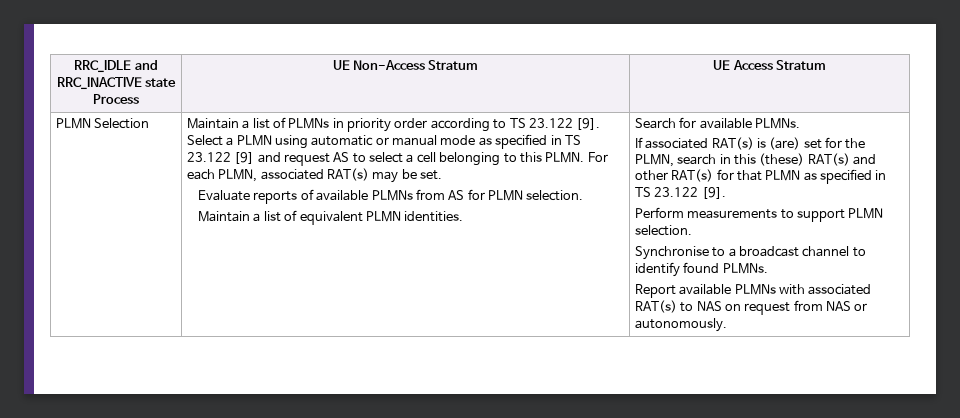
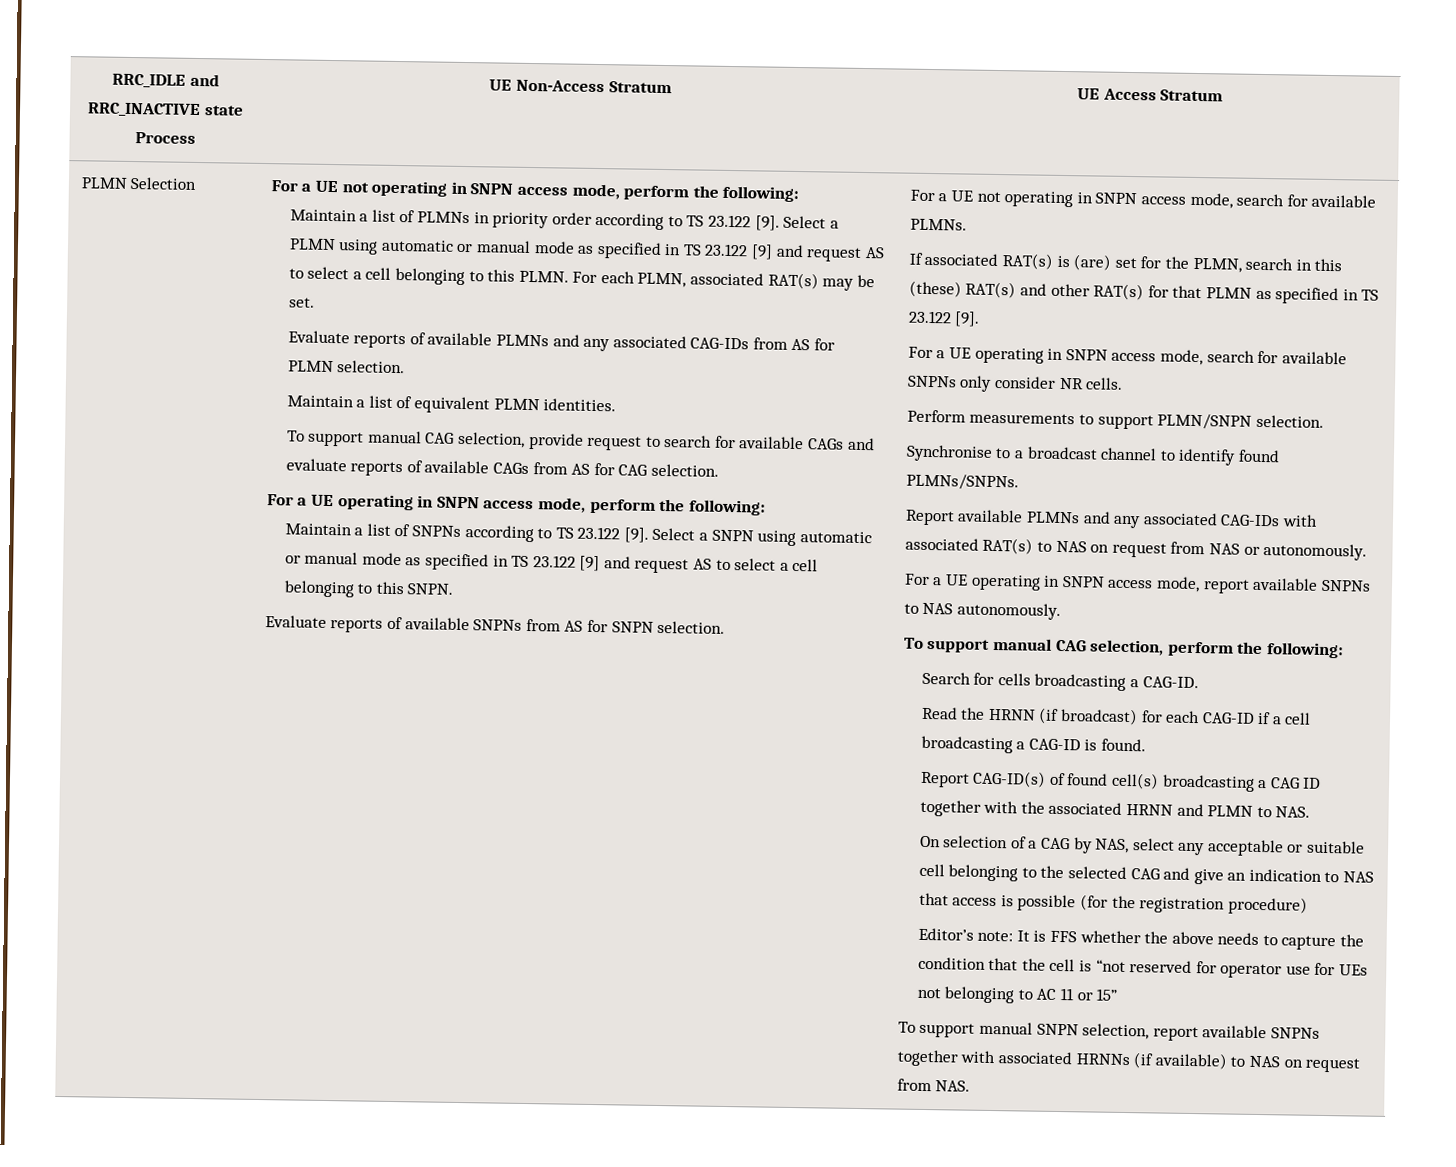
(150, 123) none -> [270,180,800,203] For a UE not operating in SNPN access mode, perform the following: //
(413, 195) none -> [552,334,750,352] and any associated CAG-IDs
[634,118,676,129] | Search -> [286,430,875,451] [285,458,719,477] [266,494,766,516] [284,523,872,547] [284,551,819,574] [283,580,454,598] [264,615,726,634] [909,189,1285,209] // To support manual CAG selection, provide request to search for available CAGs and evaluate reports of available CAGs from AS for CAG selection. // For a UE operating in SNPN access mode, perform the following: // Maintain a list of SNPNs according to TS 23.122 [9]. Select a SNPN using automatic or manual mode as specified in TS 23.122 [9] and request AS to select a cell belonging to this SNPN. // Evaluate reports of available SNPNs from AS for SNPN selection. | For a UE not operating in SNPN access mode, search
(726, 193) none -> [907,346,1347,366] [906,375,1124,392] // For a UE operating in SNPN access mode, search for available SNPNs only consider NR cells.
[848,208,884,219] PLMN -> [1157,413,1253,430] PLMN/SNPN
[722,263,768,274] PLMNs. -> [905,473,1019,491] PLMNs/SNPNs.
(776, 289) none -> [1082,511,1281,529] and any associated CAG-IDs
(727, 325) none -> [904,573,1371,594] [903,602,1061,620] [903,637,1344,659] [921,671,1199,691] [920,706,1312,726] [920,735,1146,754] [919,770,1322,792] [919,799,1311,818] [919,835,1366,857] [918,863,1375,885] [918,892,1308,915] [917,927,1365,951] [917,956,1369,979] [916,986,1118,1004] [897,1021,1320,1042] [896,1049,1361,1073] [896,1078,971,1092] // For a UE operating in SNPN access mode, report available SNPNs to NAS autonomously. // To support manual CAG selection, perform the following: // Search for cells broadcasting a CAG-ID. // Read the HRNN (if broadcast) for each CAG-ID if a cell broadcasting a CAG-ID is found. // Report CAG-ID(s) of found cell(s) broadcasting a CAG ID together with the associated HRNN and PLMN to NAS. // On selection of a CAG by NAS, select any acceptable or suitable cell belonging to the selected CAG and give an indication to NAS that access is possible (for the registration procedure) // Editor’s note: It is FFS whether the above needs to capture the condition that the cell is “not reserved for operator use for UEs not belonging to AC 11 or 15” // To support manual SNPN selection, report available SNPNs together with associated HRNNs (if available) to NAS on request from NAS.

